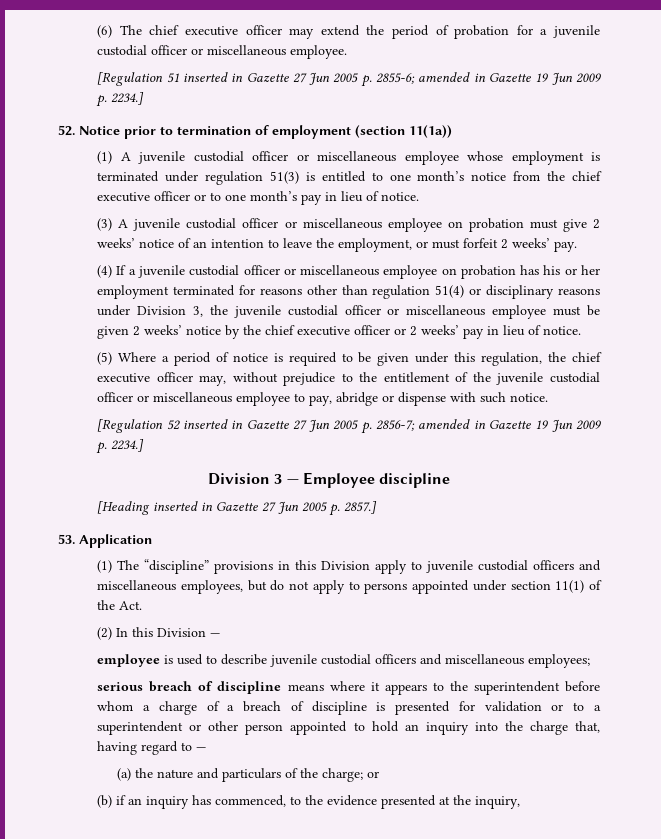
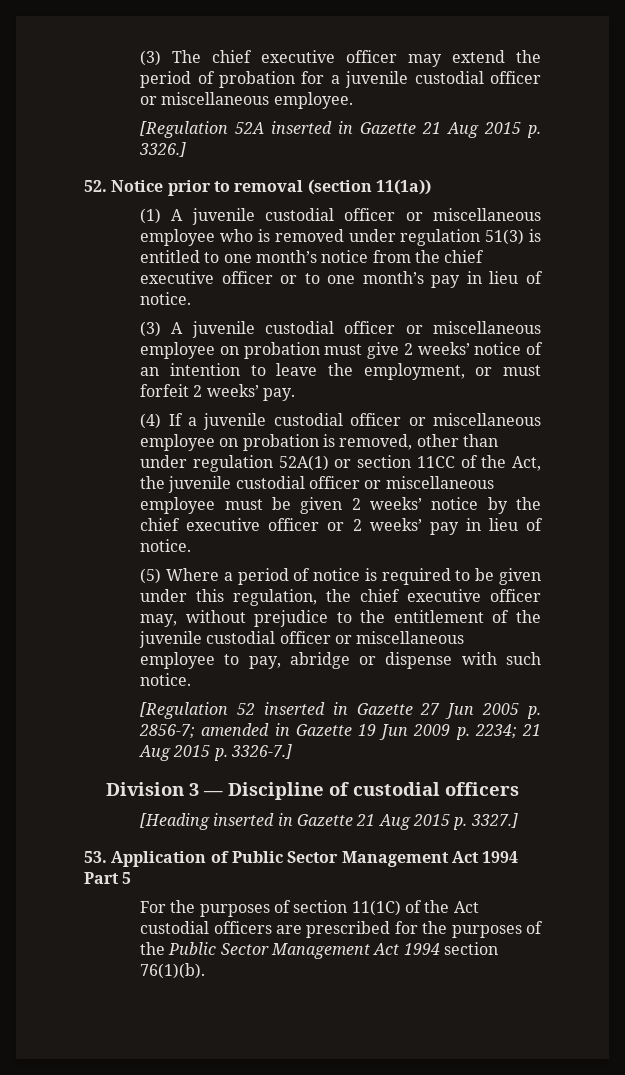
[97,25,113,38] (6) -> [140,50,162,66] (3)
[166,72,602,87] [96,92,145,107] 51 inserted in Gazette 27 Jun 2005 p. 2855-6; amended in Gazette 19 Jun 2009 p. 2234.] -> [235,121,542,138] [139,142,187,157] 52A inserted in Gazette 21 Aug 2015 p. 3326.]
[177,125,351,139] termination of employment -> [234,180,304,192] removal
[467,151,600,165] [97,171,160,182] whose employment is terminated -> [220,229,344,242] who is removed
[520,265,600,275] [97,285,600,299] [97,305,203,317] has his or her employment terminated for reasons other than regulation 51(4) or disciplinary reasons under Division 3, -> [323,434,499,450] [140,455,542,472] is removed, other than under regulation 52A(1) or section 11CC of the Act,
[111,439,145,452] 2234.] -> [474,724,542,739] [139,744,293,761] 2234; 21 Aug 2015 p. 3326-7.]
[302,472,451,488] Employee discipline -> [228,782,519,800] Discipline of custodial officers
[262,501,378,516] [58,534,152,548] [97,559,602,574] [97,580,603,594] [97,600,143,610] [97,627,221,640] [97,654,591,668] [97,681,600,695] [97,701,601,715] [97,721,601,735] [97,741,207,755] [116,768,379,782] [97,795,521,809] 27 Jun 2005 p. 2857.] // 53. Application // (1) The “discipline” provisions in this Division apply to juvenile custodial officers and miscellaneous employees, but do not apply to persons appointed under section 11(1) of the Act. // (2) In this Division — // employee is used to describe juvenile custodial officers and miscellaneous employees; // serious breach of discipline means where it appears to the superintendent before whom a charge of a breach of discipline is presented for validation or to a superintendent or other person appointed to hold an inquiry into the charge that, having regard to — // (a) the nature and particulars of the charge; or // (b) if an inquiry has commenced, to the evidence presented at the inquiry, -> [356,813,518,830] [84,851,519,867] [84,872,132,884] [140,900,479,917] [140,921,544,938] [140,942,499,959] [140,963,206,979] 21 Aug 2015 p. 3327.] // 53. Application of Public Sector Management Act 1994 Part 5 // For the purposes of section 11(1C) of the Act custodial officers are prescribed for the purposes of the Public Sector Management Act 1994 section 76(1)(b).

